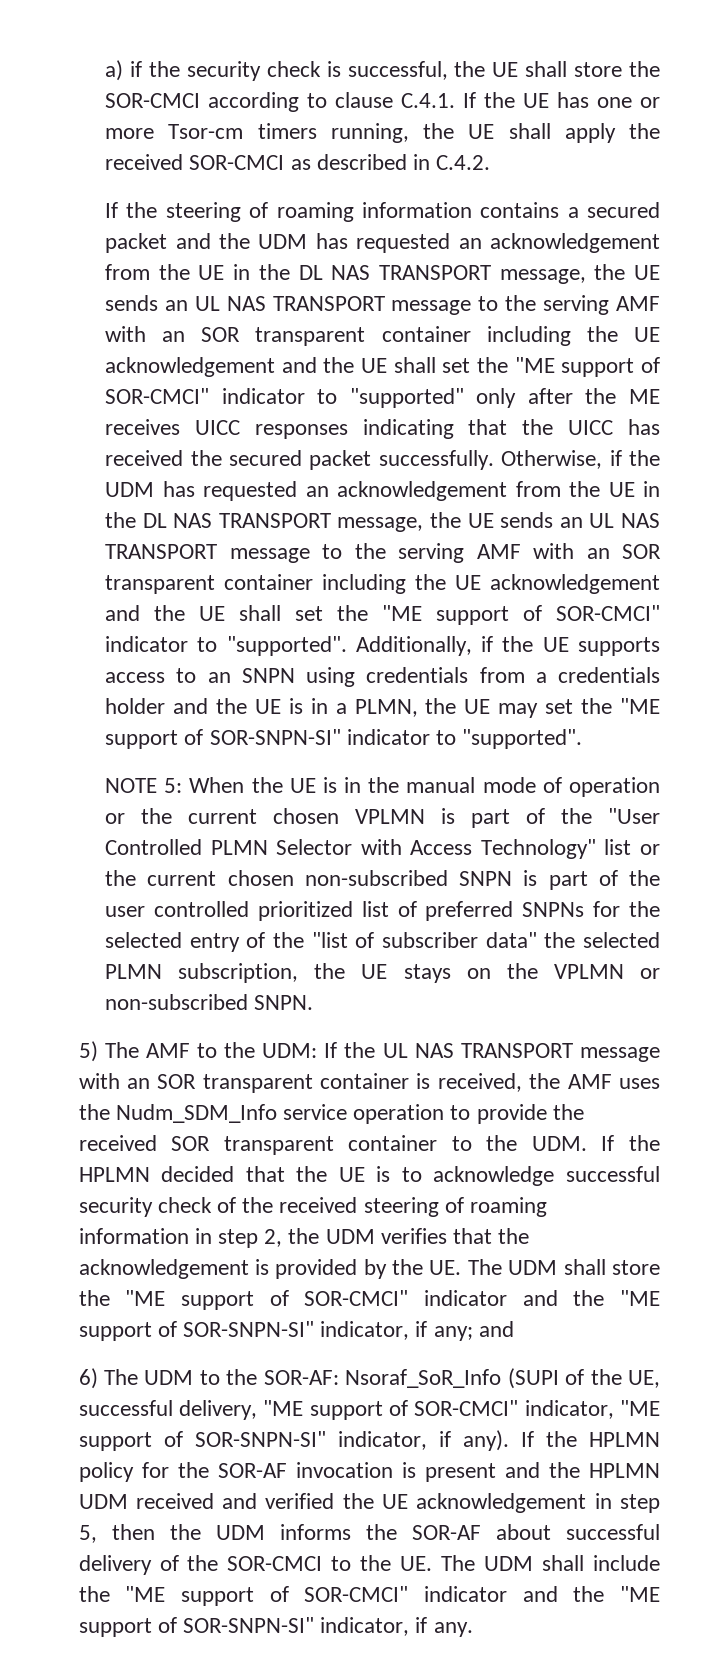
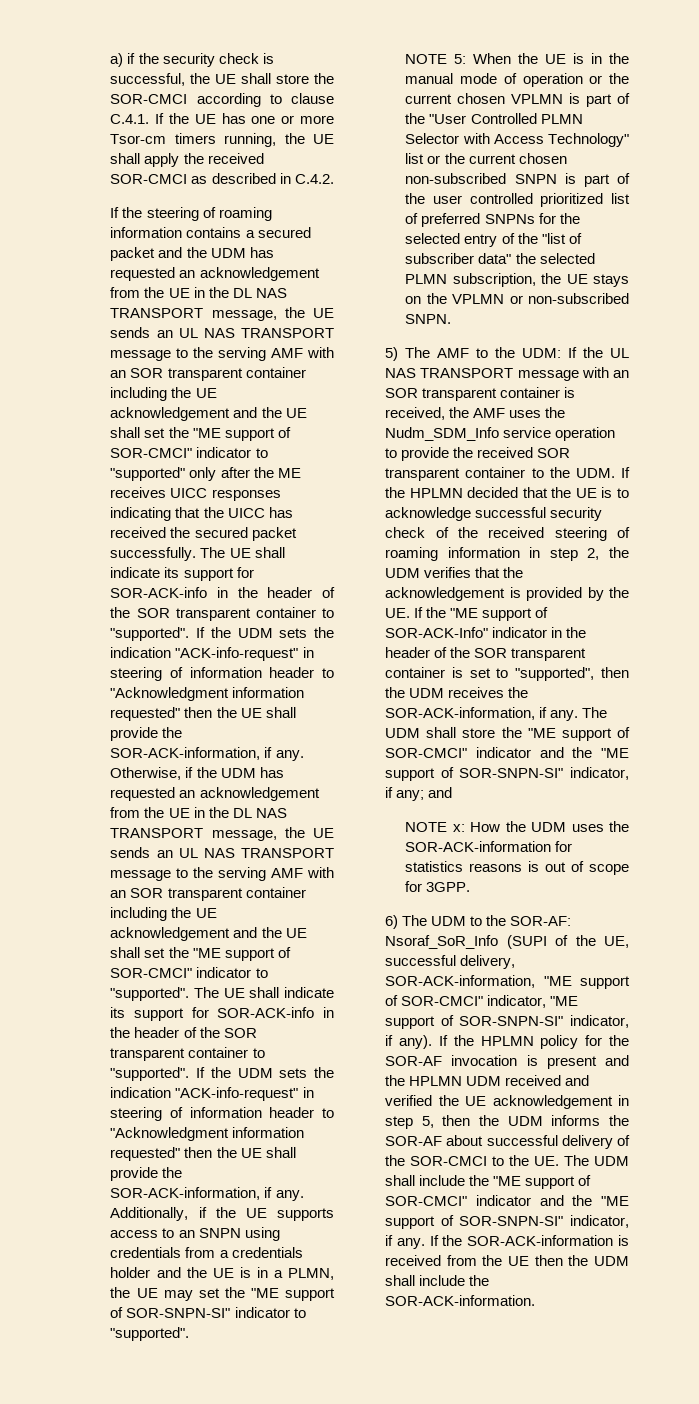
(494, 460) none -> [200,547,285,558] [110,567,254,581] [110,587,335,598] [110,607,334,621] [110,627,334,641] [110,647,314,661] [110,667,334,681] [110,687,305,701] [110,707,296,721] [110,727,183,741] [110,747,304,761] The UE shall indicate its support for SOR-ACK-info in the header of the SOR transparent container to "supported". If the UDM sets the indication "ACK-info-request" in steering of information header to "Acknowledgment information requested" then the UE shall provide the SOR-ACK-information, if any.
(347, 646) none -> [194,987,334,998] [110,1007,334,1021] [110,1027,257,1038] [110,1047,265,1061] [110,1067,334,1081] [110,1087,314,1101] [110,1107,334,1121] [110,1127,305,1141] [110,1147,296,1161] [110,1167,183,1181] [110,1187,304,1201] The UE shall indicate its support for SOR-ACK-info in the header of the SOR transparent container to "supported". If the UDM sets the indication "ACK-info-request" in steering of information header to "Acknowledgment information requested" then the UE shall provide the SOR-ACK-information, if any.
(462, 1267) none -> [414,607,549,621] [385,627,587,638] [385,647,587,661] [385,667,629,681] [385,687,529,698] [385,707,579,721] If the "ME support of SOR-ACK-Info" indicator in the header of the SOR transparent container is set to "supported", then the UDM receives the SOR-ACK-information, if any.
(514, 1329) none -> [405,821,629,832] [405,841,573,852] [405,861,629,875] [405,881,471,892] // NOTE x: How the UDM uses the SOR-ACK-information for statistics reasons is out of scope for 3GPP.
(257, 1410) none -> [385,975,536,988] SOR-ACK-information,
(473, 1629) none -> [429,1235,629,1246] [385,1255,629,1266] [385,1275,490,1286] [385,1295,536,1306] If the SOR-ACK-information is received from the UE then the UDM shall include the SOR-ACK-information.

